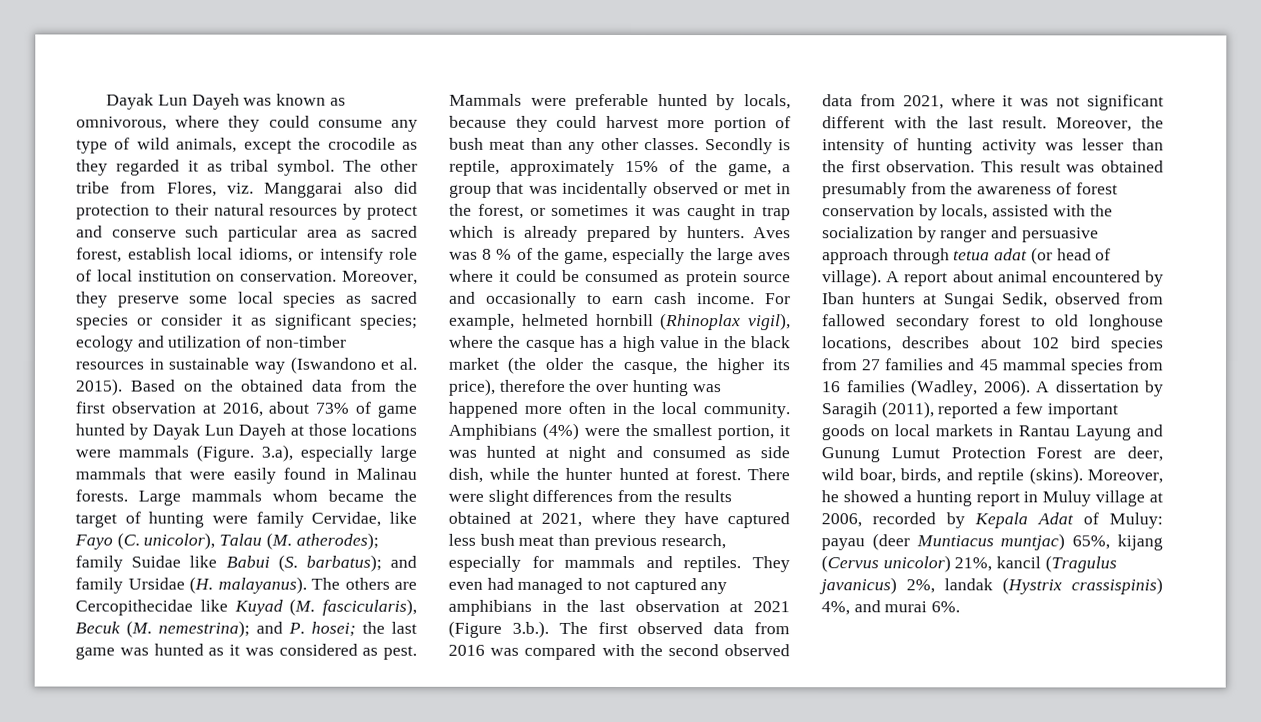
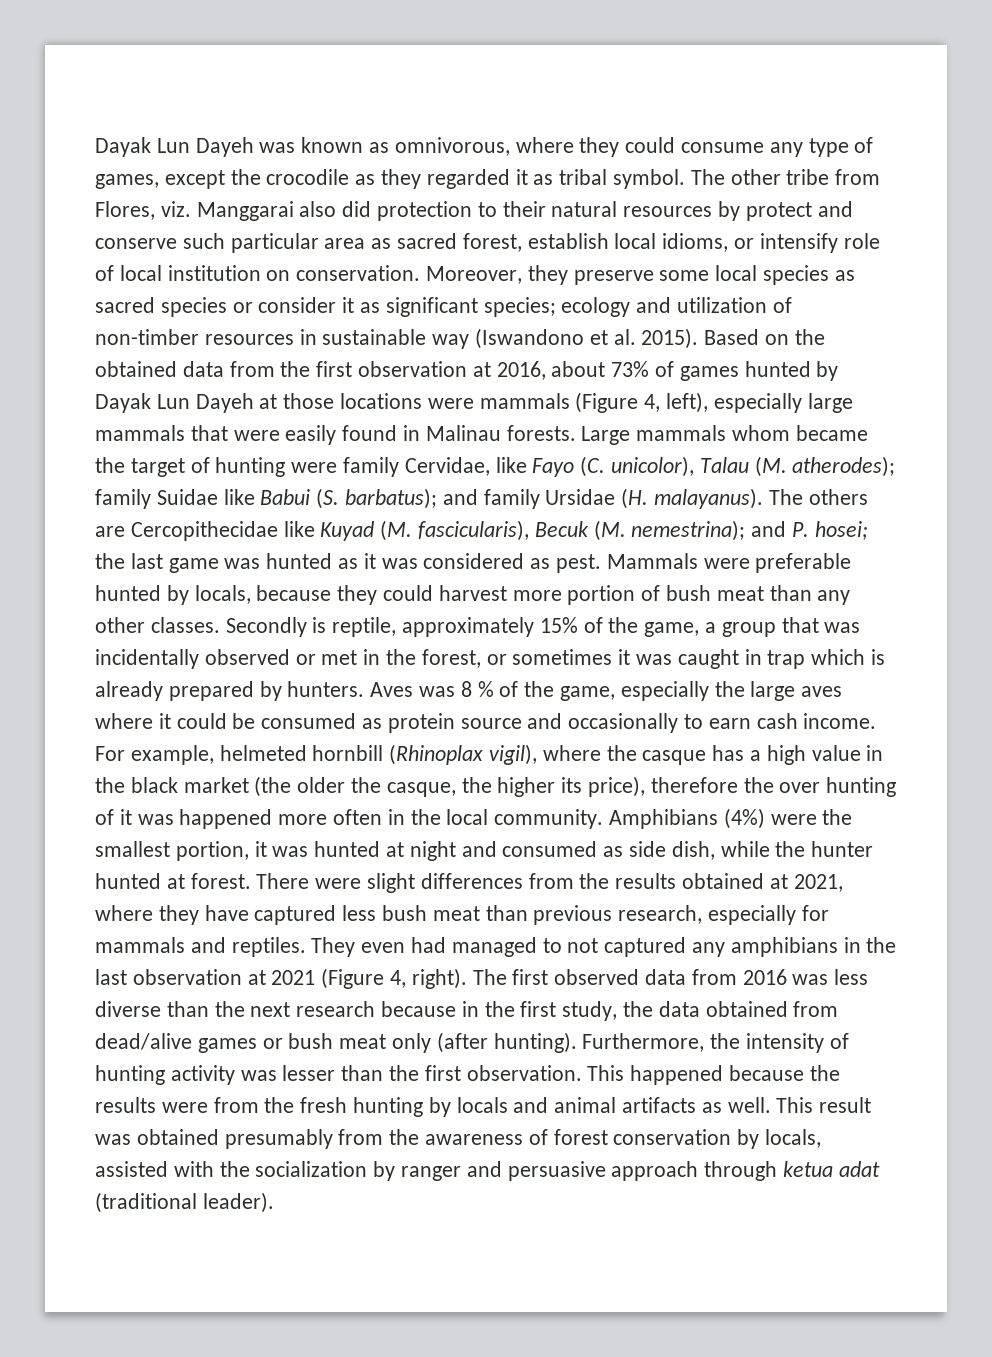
[136,137,238,153] wild animals, -> [95,174,159,189] games,
[377,404,417,418] game -> [679,366,739,381] games
[196,444,293,462] (Figure. 3.a), -> [575,392,709,413] (Figure 4, left),
(688, 388) none -> [95,809,132,825] of it
[511,620,549,638] 3.b.). -> [390,968,467,989] 4, right).
[524,643,790,660] [822,94,1164,111] [822,116,1133,132] compared with the second observed data from 2021, where it was not significant different with the last result. Moreover, -> [834,969,869,985] [95,1001,839,1021] [95,1032,705,1053] less diverse than the next research because in the first study, the data obtained from dead/alive games or bush meat only (after hunting). Furthermore,
(1014, 166) none -> [630,1065,840,1085] [95,1097,814,1117] happened because the results were from the fresh hunting by locals and animal artifacts as well. This
[953,247,1112,265] [822,269,1164,287] [822,292,1164,309] [822,314,1164,331] [822,336,1164,353] [821,358,1164,375] [821,379,1163,397] [821,401,1118,419] [821,424,1163,441] [821,446,1163,463] [821,467,1163,485] [821,490,1163,507] [821,512,1163,529] [821,533,1163,551] [821,555,1117,573] [819,577,1163,595] [821,600,961,616] tetua adat (or head of village). A report about animal encountered by Iban hunters at Sungai Sedik, observed from fallowed secondary forest to old longhouse locations, describes about 102 bird species from 27 families and 45 mammal species from 16 families (Wadley, 2006). A dissertation by Saragih (2011), reported a few important goods on local markets in Rantau Layung and Gunung Lumut Protection Forest are deer, wild boar, birds, and reptile (skins). Moreover, he showed a hunting report in Muluy village at 2006, recorded by Kepala Adat of Muluy: payau (deer Muntiacus muntjac) 65%, kijang (Cervus unicolor) 21%, kancil (Tragulus javanicus) 2%, landak (Hystrix crassispinis) 4%, and murai 6%. -> [783,1161,880,1177] [95,1192,274,1213] ketua adat (traditional leader).

